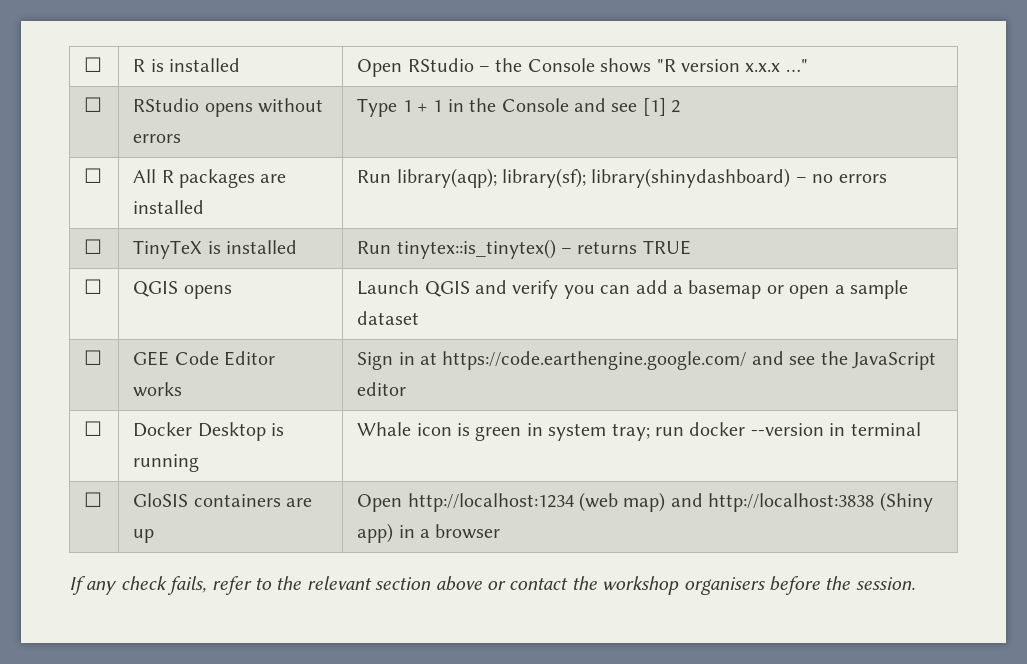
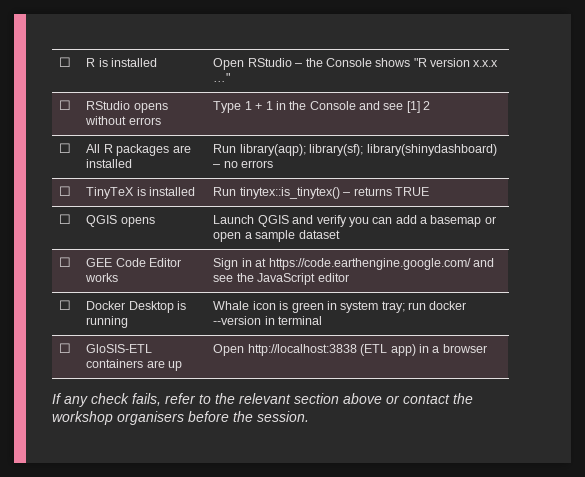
[133,493,189,507] GloSIS -> [86,344,153,353] GloSIS-ETL
[407,492,933,512] http://localhost:1234 (web map) and http://localhost:3838 (Shiny -> [247,344,388,356] http://localhost:3838 (ETL

